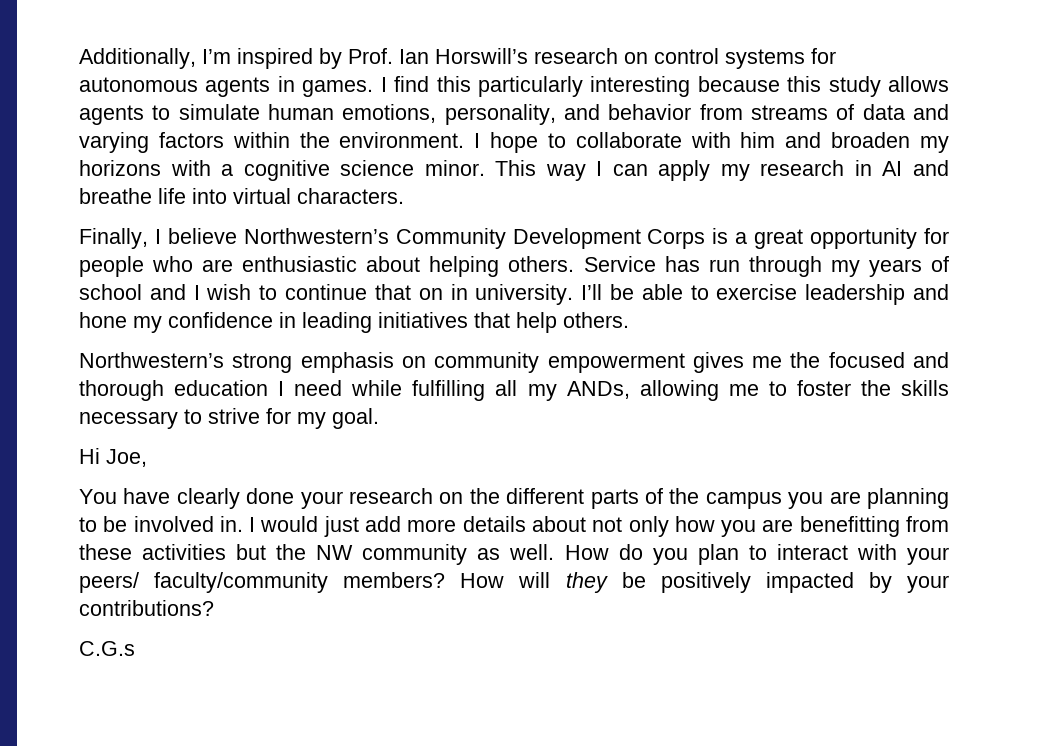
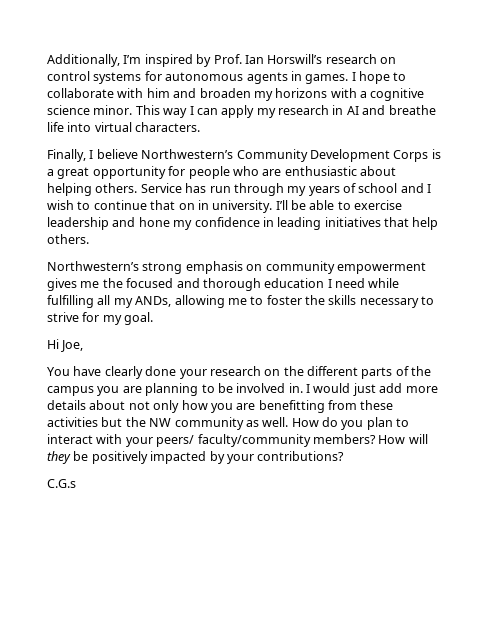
[394,76,949,97] [79,104,950,125] [79,132,481,153] find this particularly interesting because this study allows agents to simulate human emotions, personality, and behavior from streams of data and varying factors within the environment. I -> (356, 76) none

